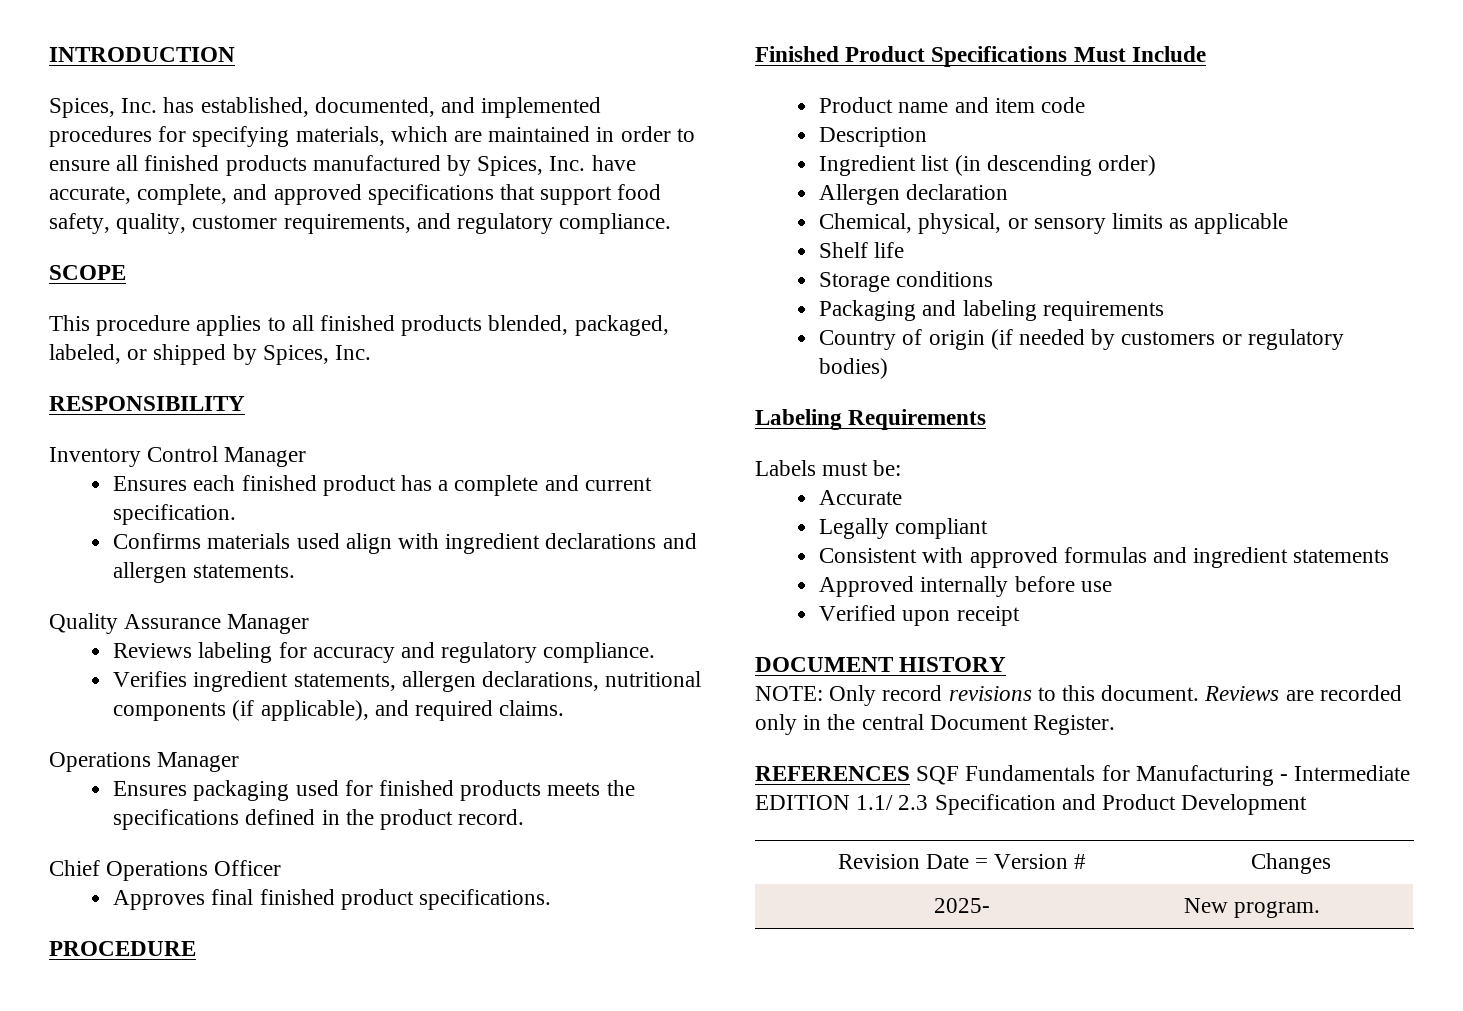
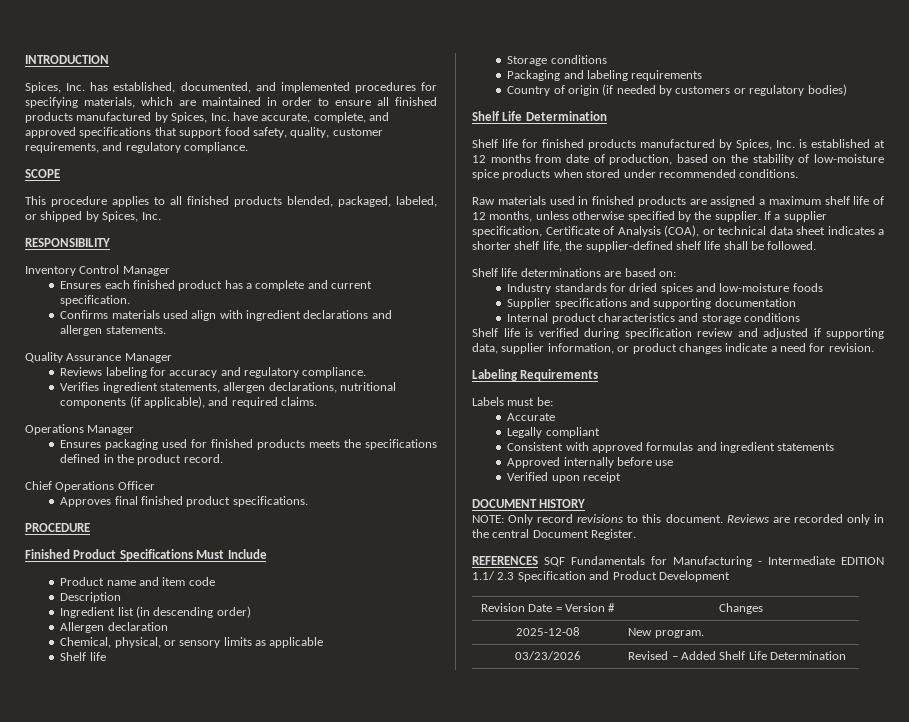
(889, 368) none -> [472,111,607,121] [472,139,885,150] [472,154,884,165] [472,169,799,180] [472,196,884,207] [472,211,827,222] [472,225,884,237] [472,241,817,252] [472,268,676,277] [507,283,823,294] [507,298,796,309] [507,313,801,324] [472,328,884,339] [472,343,874,354] // Shelf Life Determination // Shelf life for finished products manufactured by Spices, Inc. is established at 12 months from date of production, based on the stability of low-moisture spice products when stored under recommended conditions. // Raw materials used in finished products are assigned a maximum shelf life of 12 months, unless otherwise specified by the supplier. If a supplier specification, Certificate of Analysis (COA), or technical data sheet indicates a shorter shelf life, the supplier-defined shelf life shall be followed. // Shelf life determinations are based on: // Industry standards for dried spices and low-moisture foods // Supplier specifications and supporting documentation // Internal product characteristics and storage conditions // Shelf life is verified during specification review and adjusted if supporting data, supplier information, or product changes indicate a need for revision.
[934,898,990,913] 2025- -> [515,627,580,636] 2025-12-08
(1321, 909) none -> [514,651,581,660] [628,651,847,660] // 03/23/2026 | Revised – Added Shelf Life Determination

